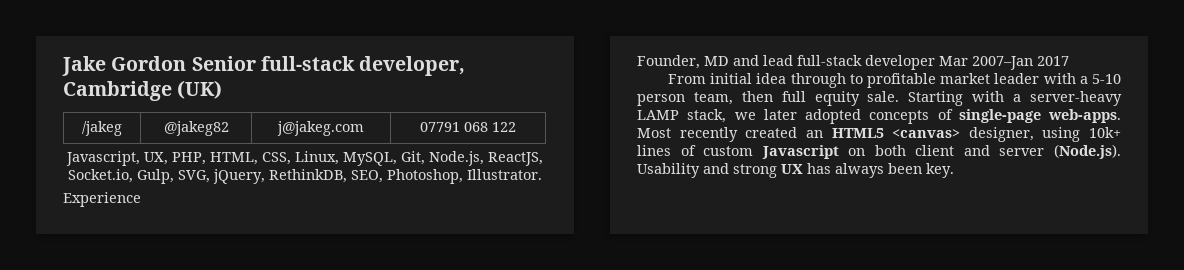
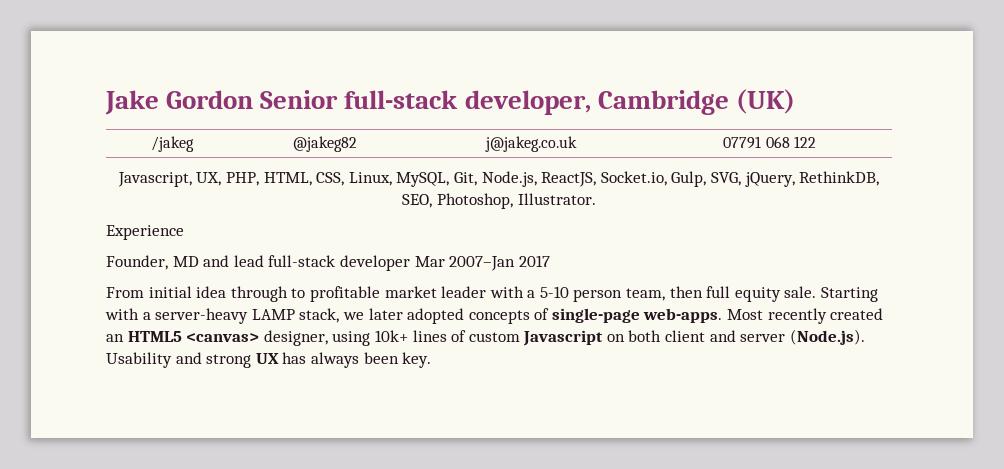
[277,121,364,136] j@jakeg.com -> [484,136,577,152] j@jakeg.co.uk

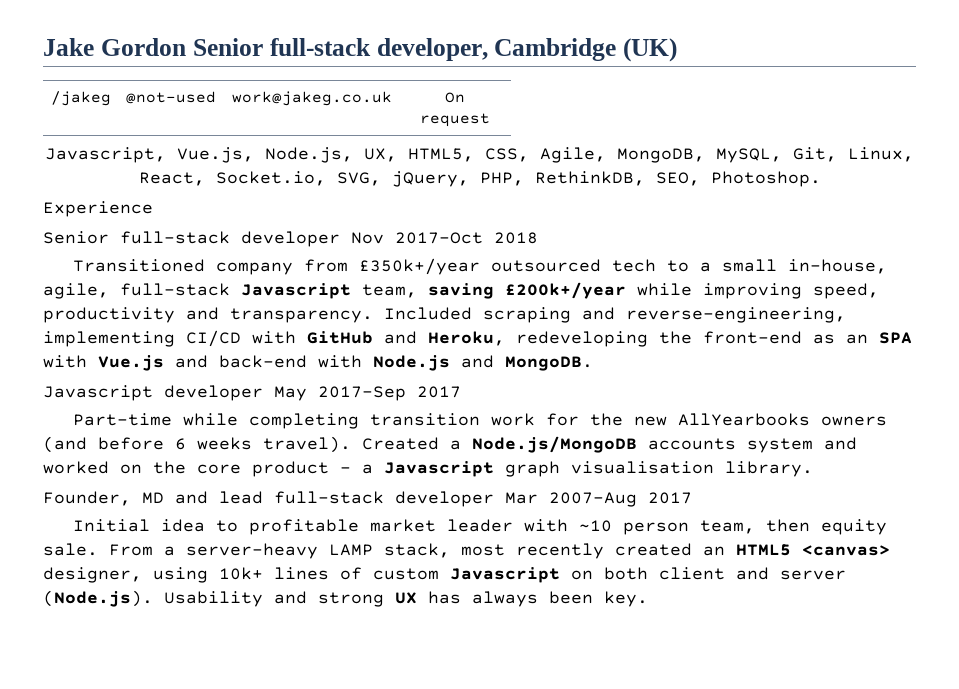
[293,136,357,152] [484,136,577,152] [723,136,816,149] [117,171,707,187] @jakeg82 | j@jakeg.co.uk | 07791 068 122 // Javascript, UX, PHP, HTML, CSS, Linux, MySQL, Git, Node.js, ReactJS, Socket.io, Gulp, -> [125,91,216,104] [231,91,392,106] [445,92,465,103] [420,113,490,127] [45,147,914,163] [138,171,326,186] @not-used | work@jakeg.co.uk | On request // Javascript, Vue.js, Node.js, UX, HTML5, CSS, Agile, MongoDB, MySQL, Git, Linux, React, Socket.io,
(795, 179) none -> [479,172,524,186] PHP,
[436,193,596,209] Photoshop, Illustrator. -> [710,171,821,187] Photoshop.
(184, 232) none -> [43,231,538,247] [72,258,887,275] [43,282,879,299] [43,307,846,323] [43,330,912,347] [43,355,593,371] [43,385,461,401] [72,413,887,429] [43,436,857,453] [43,461,813,477] // Senior full-stack developer Nov 2017–Oct 2018 // Transitioned company from £350k+/year outsourced tech to a small in-house, agile, full-stack Javascript team, saving £200k+/year while improving speed, productivity and transparency. Included scraping and reverse-engineering, implementing CI/CD with GitHub and Heroku, redeveloping the front-end as an SPA with Vue.js and back-end with Node.js and MongoDB. // Javascript developer May 2017–Sep 2017 // Part-time while completing transition work for the new AllYearbooks owners (and before 6 weeks travel). Created a Node.js/MongoDB accounts system and worked on the core product - a Javascript graph visualisation library.
[449,255,550,271] [106,286,288,302] 2007–Jan 2017 // From initial idea through -> [549,492,692,507] [72,519,205,532] 2007–Aug 2017 // Initial idea
[527,286,569,298] a 5-10 -> [578,520,612,532] ~10
[706,286,731,298] full -> (810, 525) none
[821,287,879,302] [105,308,139,320] Starting with -> [109,544,153,556] From
[342,308,764,324] we later adopted concepts of single-page web-apps. Most -> [461,544,505,556] most

